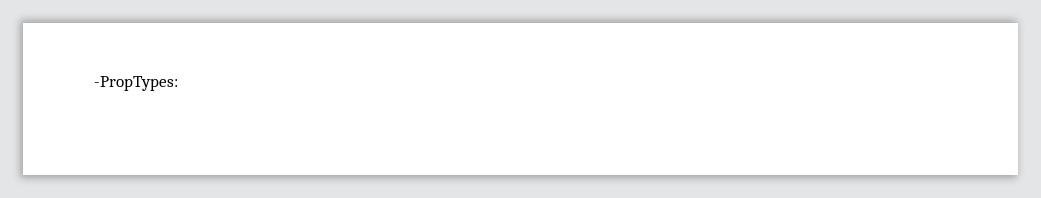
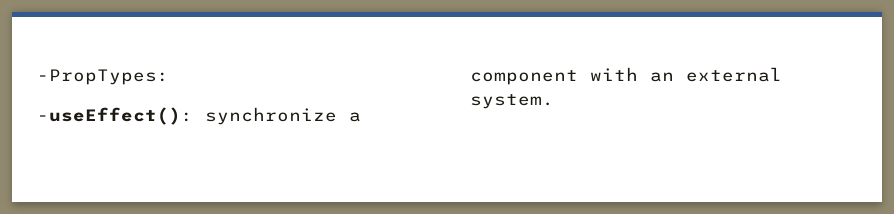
(178, 83) none -> [37,107,361,125] [470,67,782,85] [470,94,554,109] // -useEffect(): synchronize a component with an external system.

